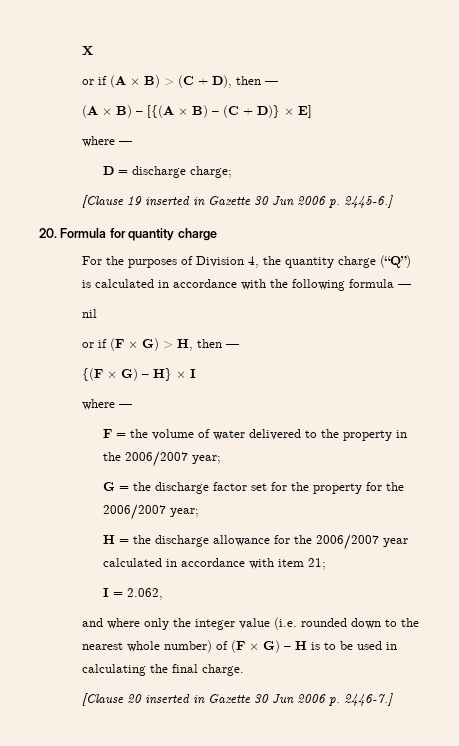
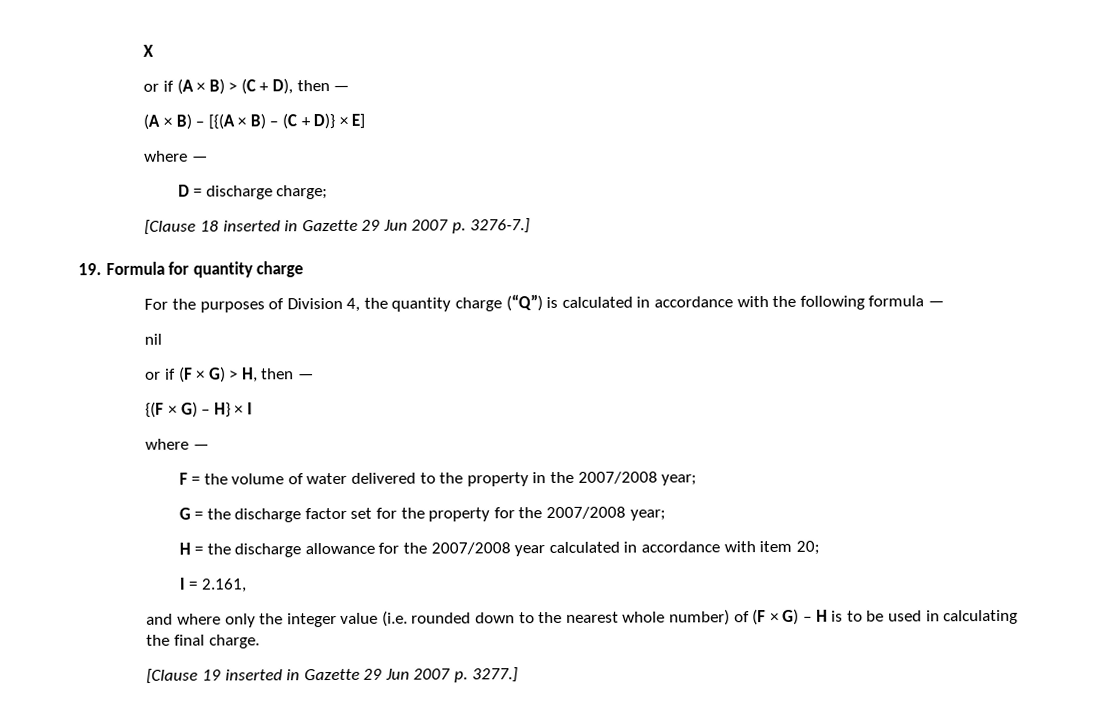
[126,195,393,208] [39,228,57,238] 19 inserted in Gazette 30 Jun 2006 p. 2445-6.] // 20. -> [199,218,530,234] [78,263,102,276] 18 inserted in Gazette 29 Jun 2007 p. 3276-7.] // 19.
[125,451,189,467] 2006/2007 -> [577,471,658,484] 2007/2008
[103,504,167,520] 2006/2007 -> [546,506,627,520] 2007/2008
[316,534,380,550] 2006/2007 -> [430,542,511,555] 2007/2008
[308,558,327,570] 21; -> [795,540,820,555] 20;
[127,588,164,600] 2.062, -> [200,578,247,593] 2.161,
[126,693,393,706] 20 inserted in Gazette 30 Jun 2006 p. 2446-7.] -> [201,667,518,683] 19 inserted in Gazette 29 Jun 2007 p. 3277.]

